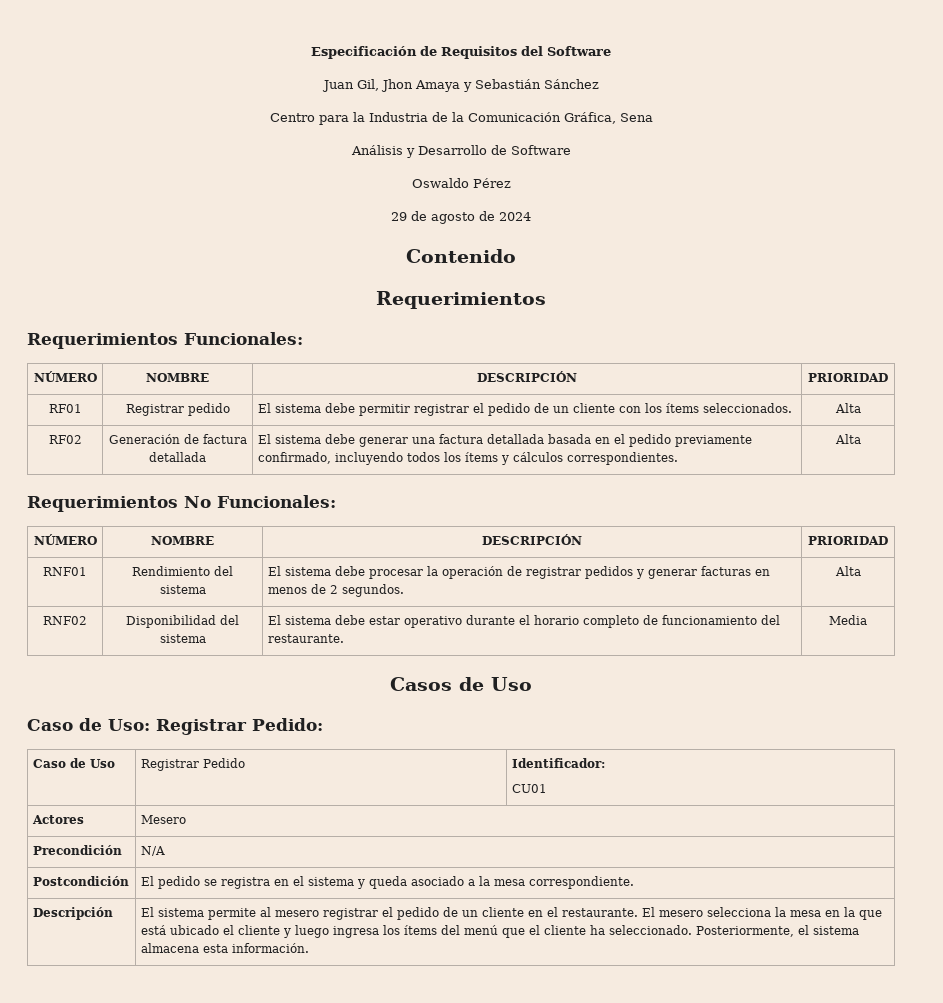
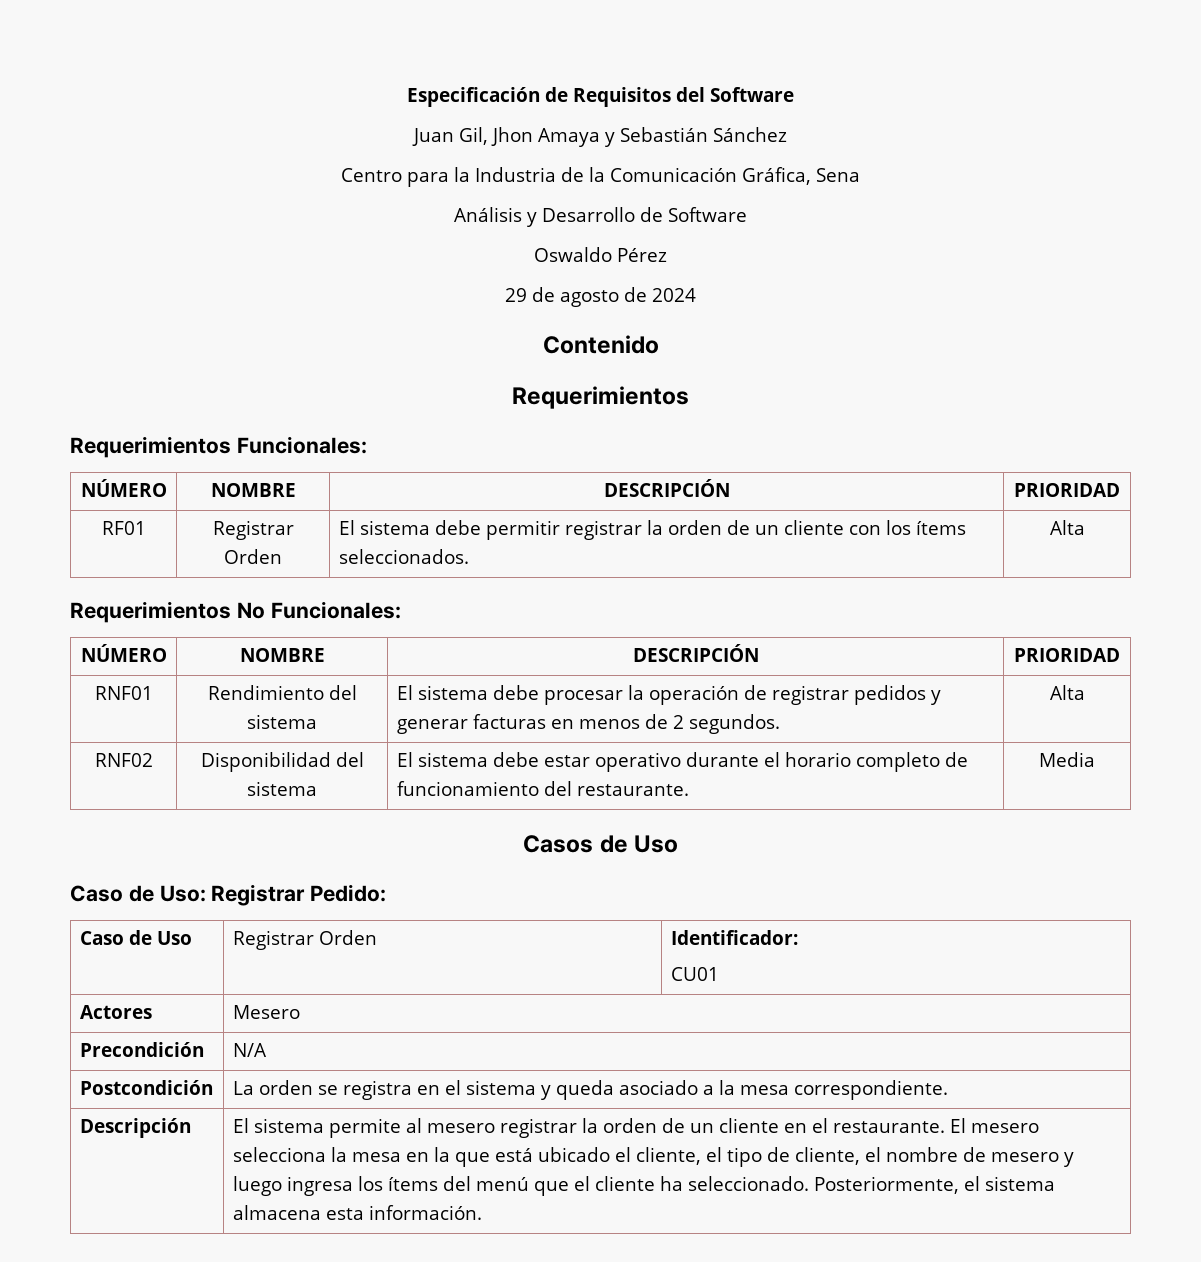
[187,403,230,416] pedido -> [224,549,282,564] Orden
[472,403,530,416] el pedido -> [646,520,722,535] la orden
[48,435,82,444] [108,434,247,444] [149,452,206,462] [257,434,752,447] [257,452,678,465] [834,434,861,444] // RF02 | Generación de factura detallada | El sistema debe generar una factura detallada basada en el pedido previamente confirmado, incluyendo todos los ítems y cálculos correspondientes. | Alta -> (1085, 527) none
[202,758,245,768] Pedido -> [318,930,377,945] Orden
[140,876,200,889] El pedido -> [232,1080,313,1095] La orden
[381,907,439,920] el pedido -> [581,1118,657,1133] la orden
[237,925,280,935] cliente -> [635,1147,1059,1167] cliente, el tipo de cliente, el nombre de mesero

